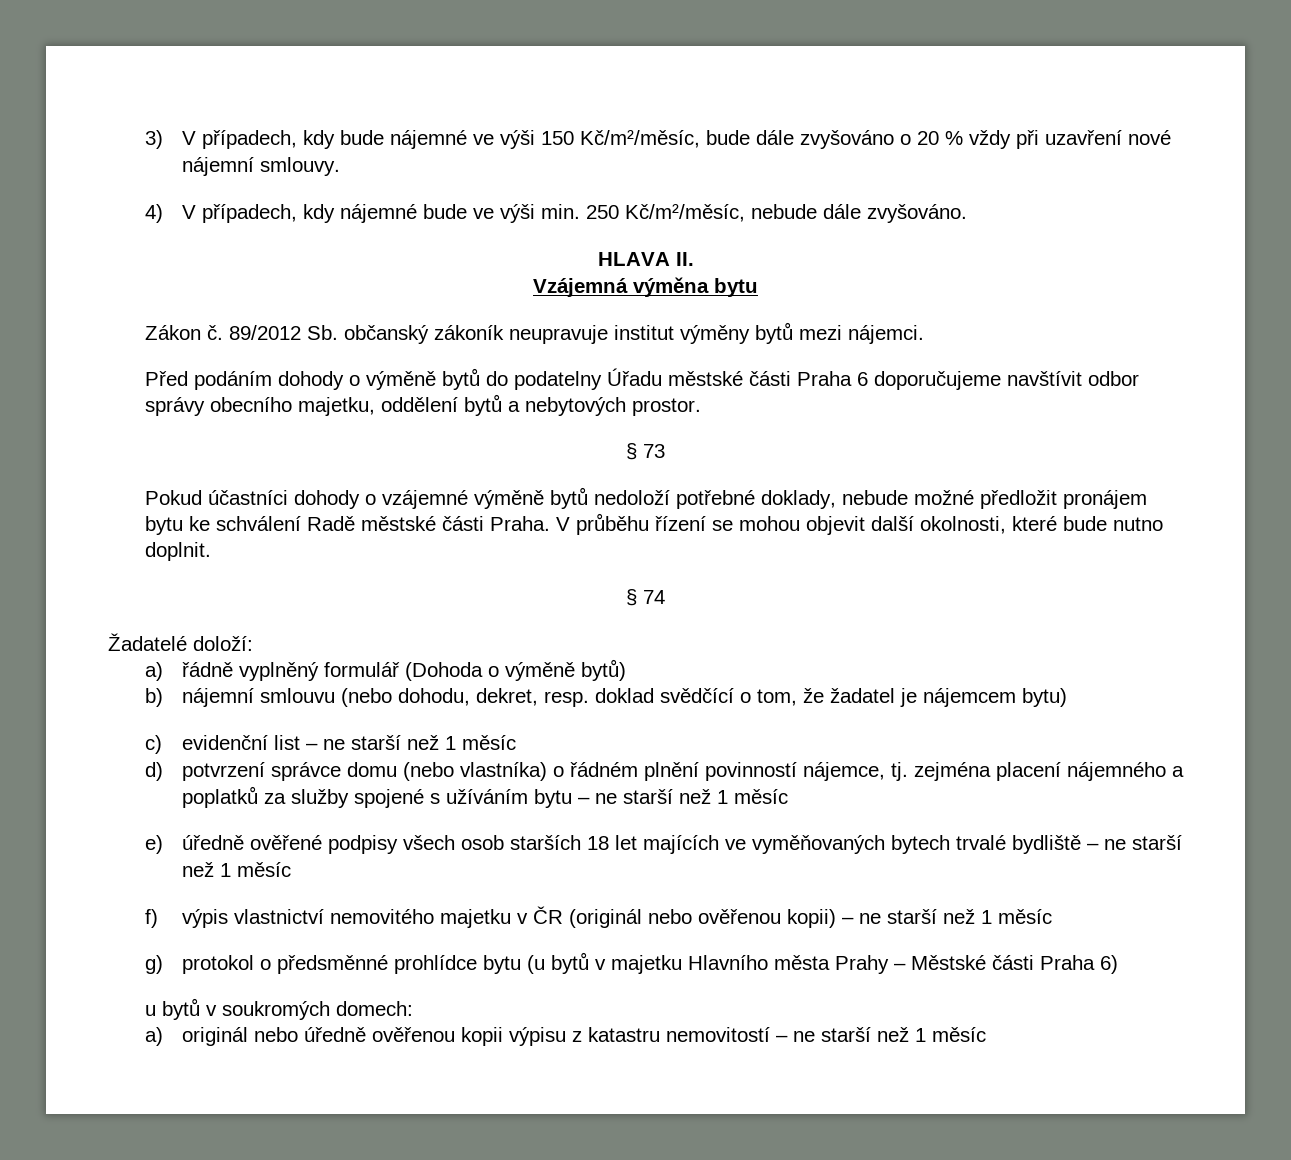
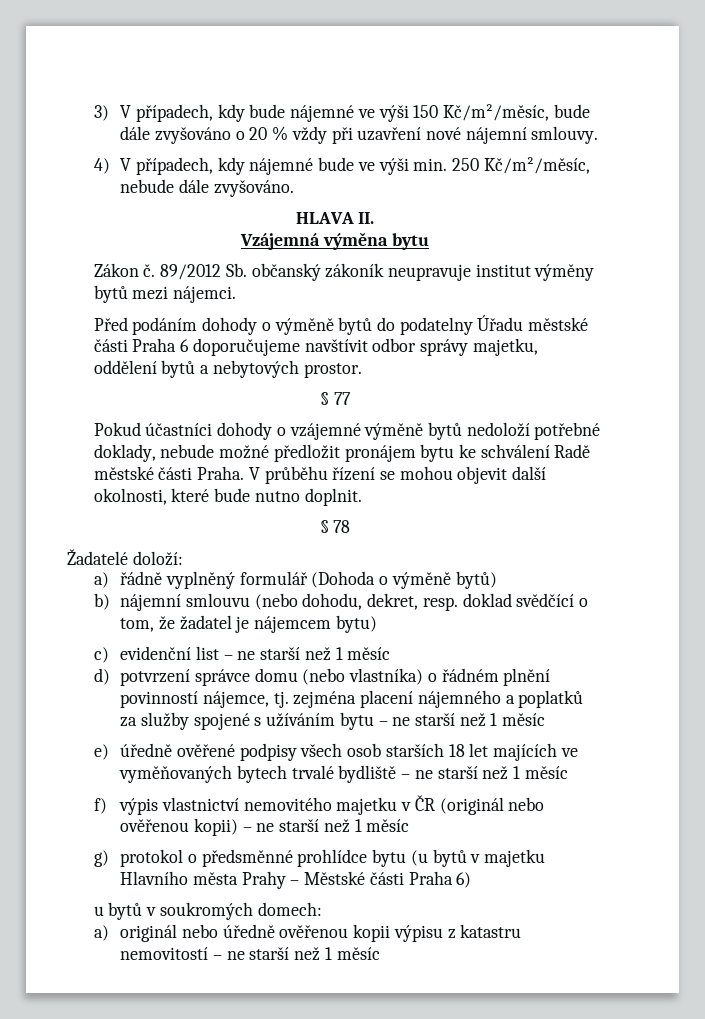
[209,397,292,412] obecního -> (468, 347) none
[643,444,665,458] 73 -> [333,392,351,405] 77
[643,590,665,604] 74 -> [333,520,351,533] 78

